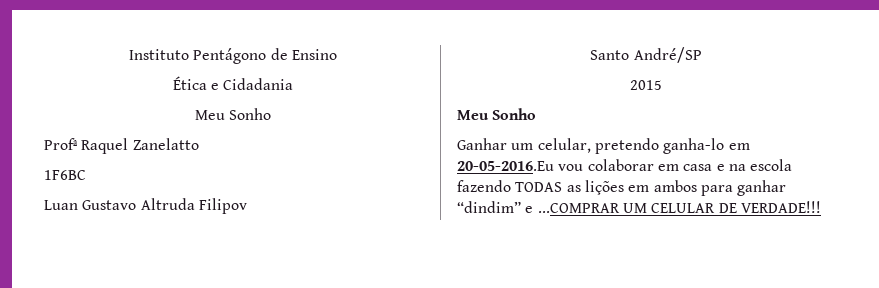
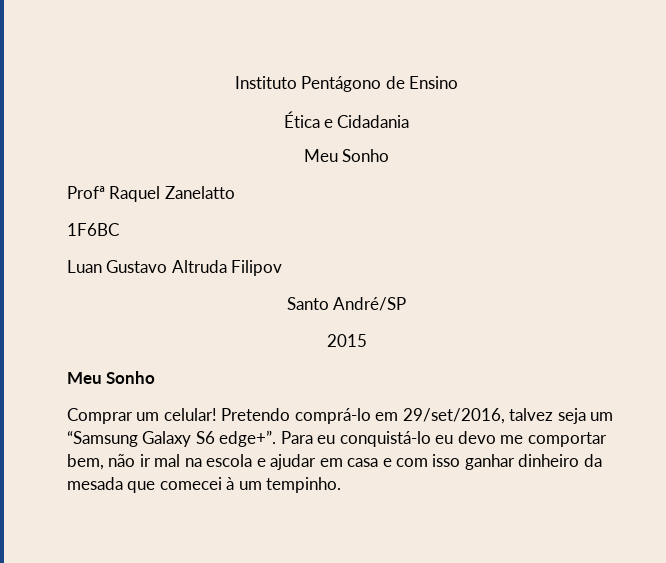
[457,138,750,154] [457,159,793,171] [457,180,787,196] [457,201,821,213] Ganhar um celular, pretendo ganha-lo em 20-05-2016.Eu vou colaborar em casa e na escola fazendo TODAS as lições em ambos para ganhar “dindim” e ...COMPRAR UM CELULAR DE VERDADE!!! -> [67,408,614,424] [67,430,607,447] [67,454,602,470] [67,477,342,493] Comprar um celular! Pretendo comprá-lo em 29/set/2016, talvez seja um “Samsung Galaxy S6 edge+”. Para eu conquistá-lo eu devo me comportar bem, não ir mal na escola e ajudar em casa e com isso ganhar dinheiro da mesada que comecei à um tempinho.

